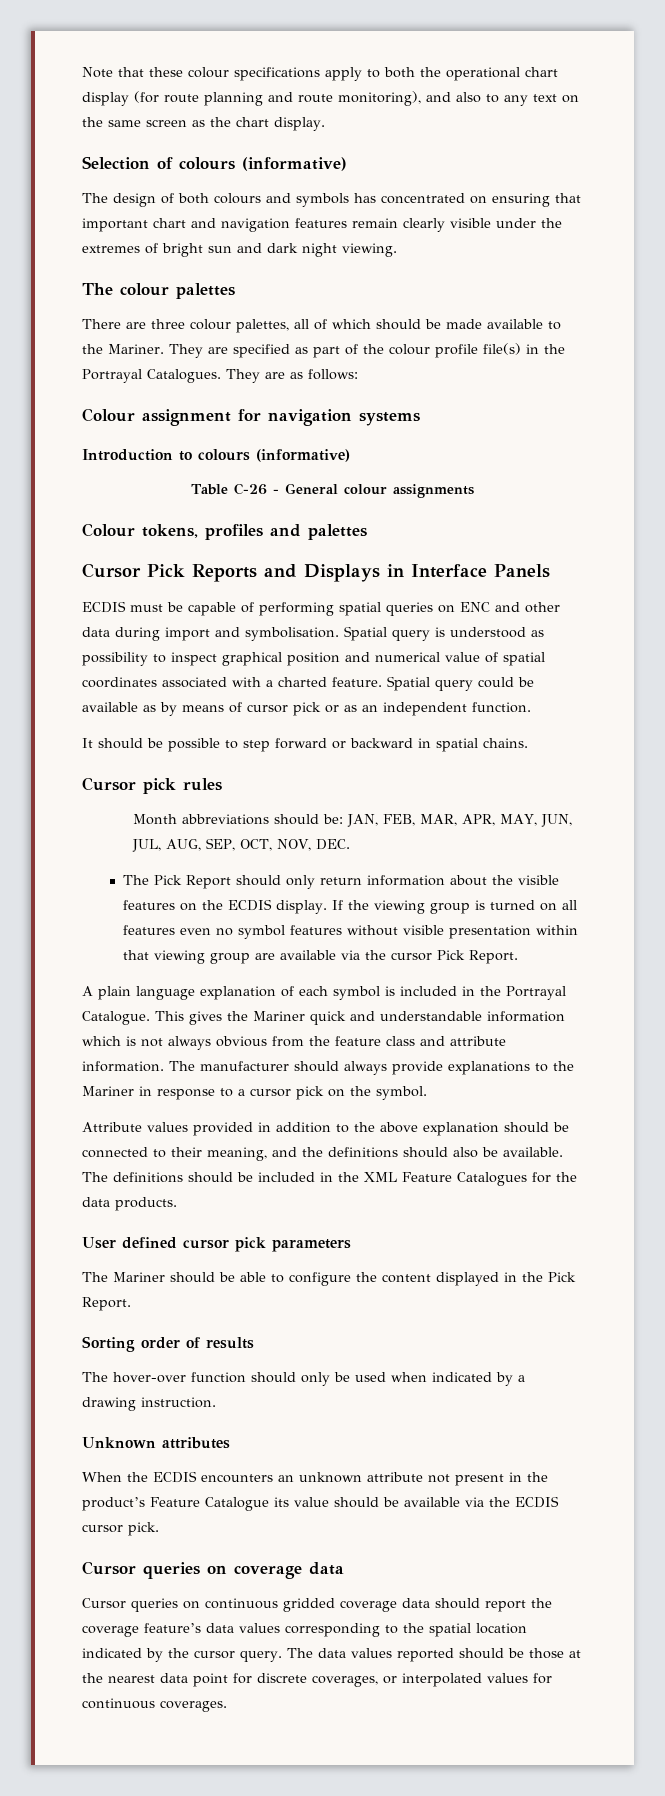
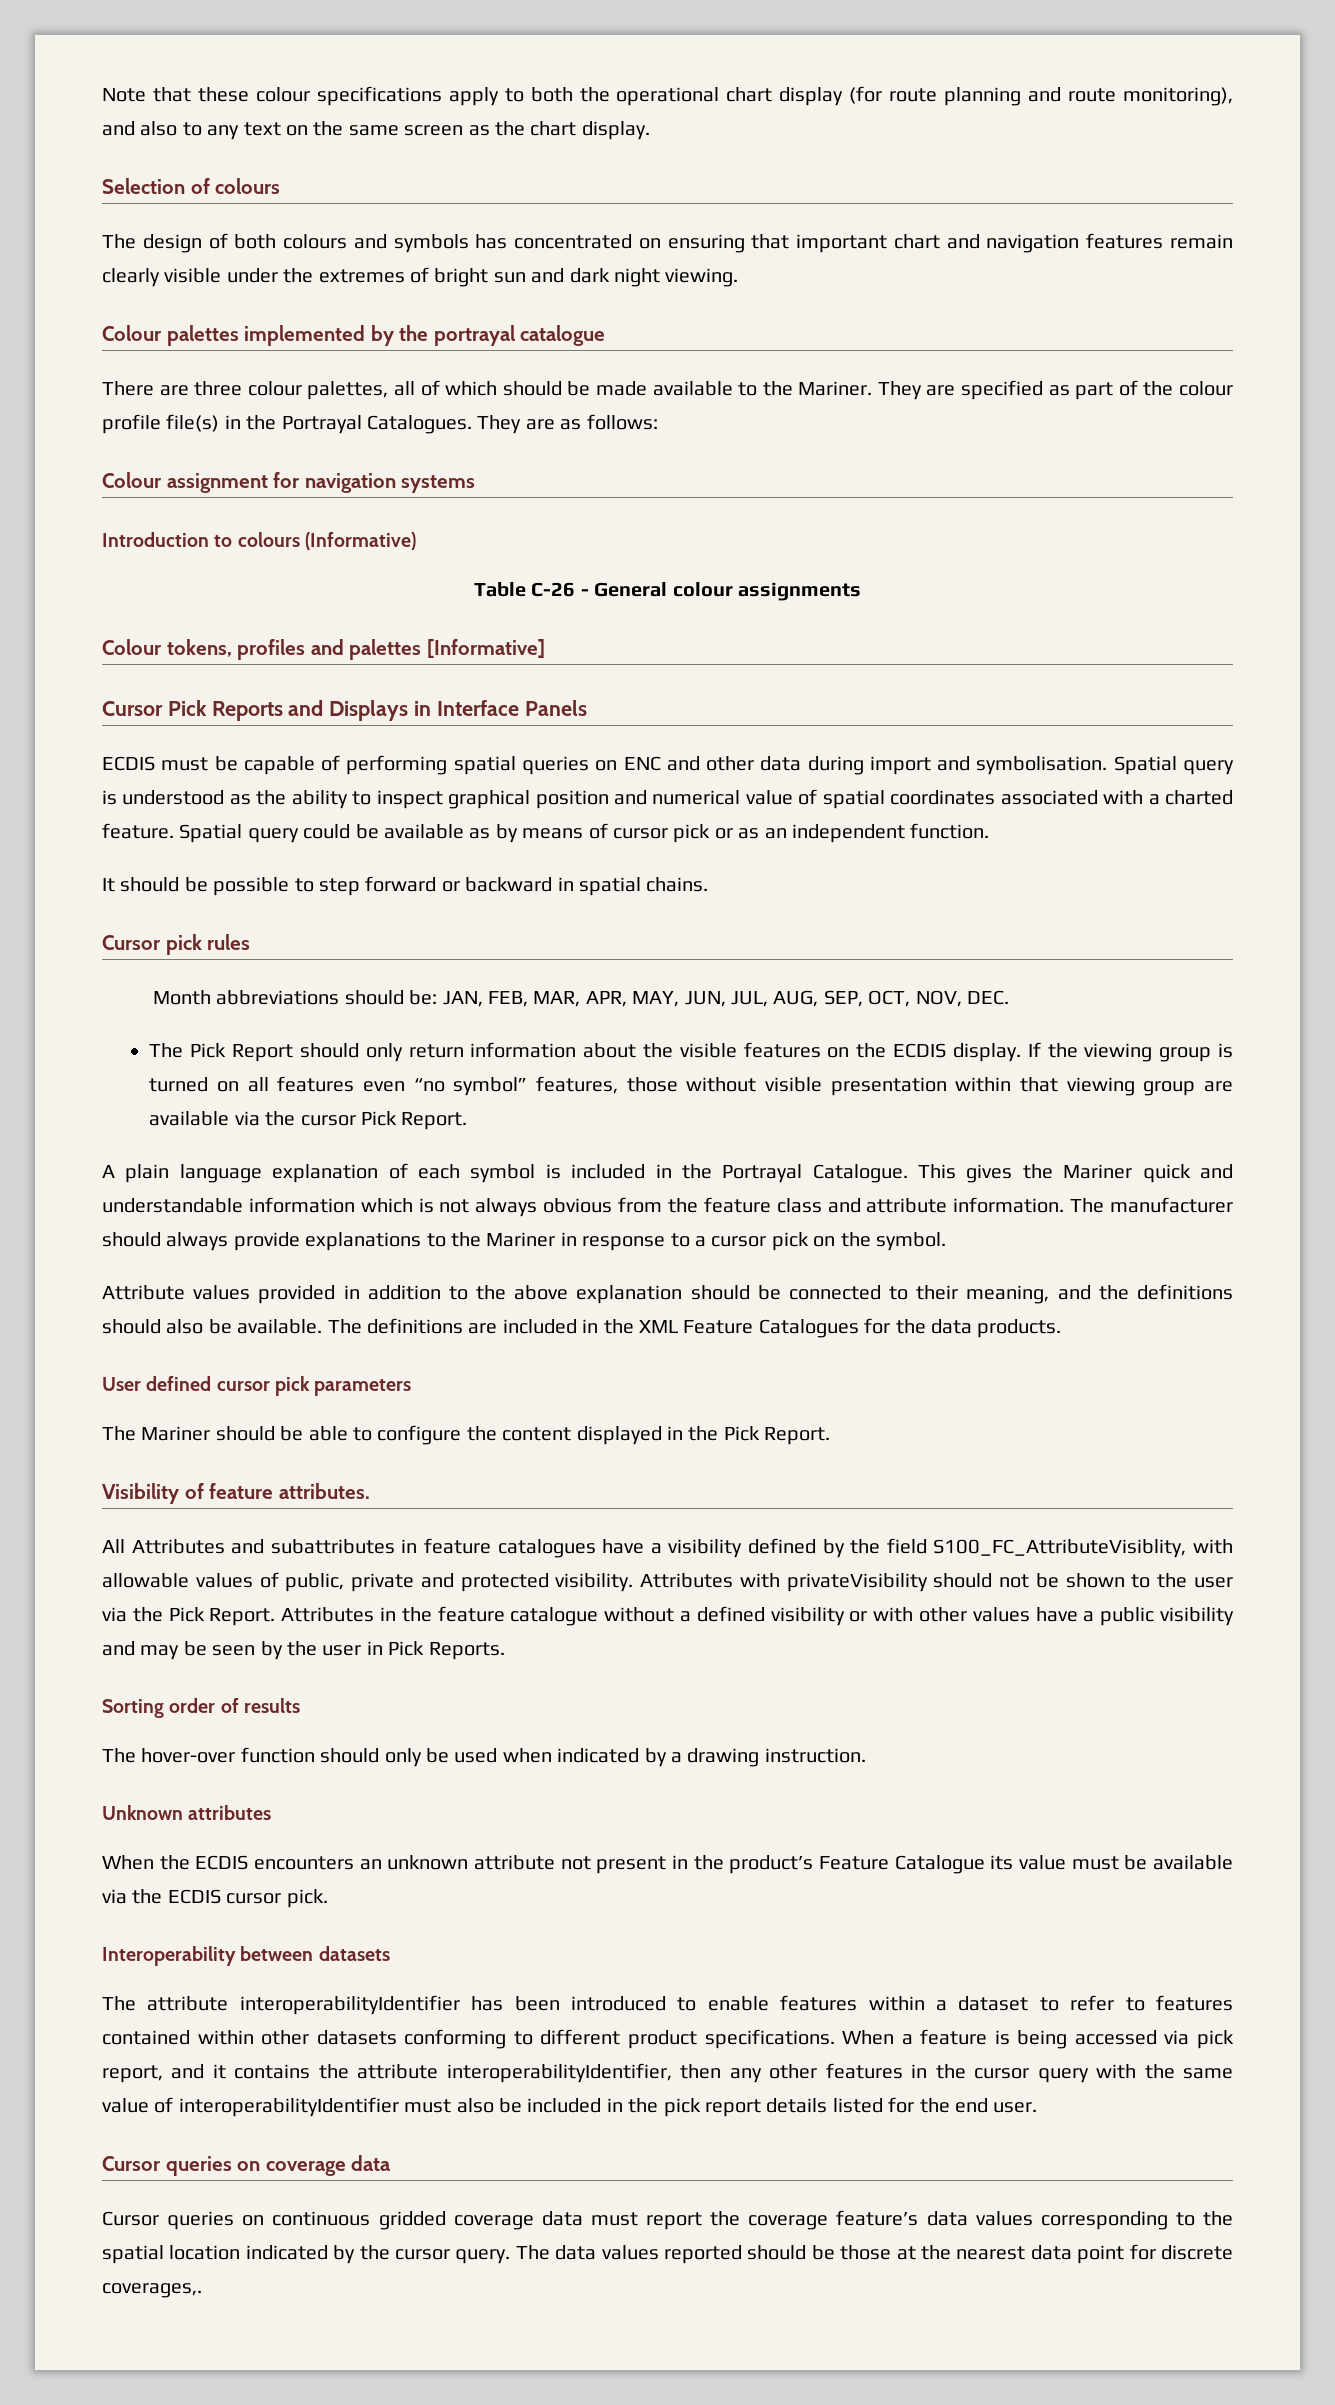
[242,157,347,171] (informative) -> (281, 186) none
[82,283,235,299] The colour palettes -> [102,325,606,346] Colour palettes implemented by the portrayal catalogue
[256,449,350,462] (informative) -> [304,532,416,550] (Informative)
(367, 532) none -> [426,639,545,658] [Informative]
[82,652,148,666] possibility -> [256,790,348,809] the ability
[216,925,343,939] no symbol features -> [413,1076,678,1096] “no symbol” features, those
[188,1172,253,1183] should be -> [468,1323,498,1334] are
(131, 1304) none -> [102,1483,370,1504] [102,1538,1233,1558] [102,1572,1233,1592] [102,1606,1234,1626] [102,1641,505,1660] // Visibility of feature attributes. // All Attributes and subattributes in feature catalogues have a visibility defined by the field S100_FC_AttributeVisiblity, with allowable values of public, private and protected visibility. Attributes with privateVisibility should not be shown to the user via the Pick Report. Attributes in the feature catalogue without a defined visibility or with other values have a public visibility and may be seen by the user in Pick Reports.
[334,1497,379,1508] should -> [1071,1856,1119,1870] must
(159, 1529) none -> [102,1946,390,1966] [102,1995,1233,2015] [102,2029,1234,2049] [102,2063,1234,2083] [102,2097,1038,2117] // Interoperability between datasets // The attribute interoperabilityIdentifier has been introduced to enable features within a dataset to refer to features contained within other datasets conforming to different product specifications. When a feature is being accessed via pick report, and it contains the attribute interoperabilityIdentifier, then any other features in the cursor query with the same value of interoperabilityIdentifier must also be included in the pick report details listed for the end user.
[435,1598,480,1609] should -> [590,2212,638,2226] must
[312,1673,552,1687] [82,1698,227,1712] coverages, or interpolated values for continuous coverages. -> [102,2283,202,2298] coverages,.

